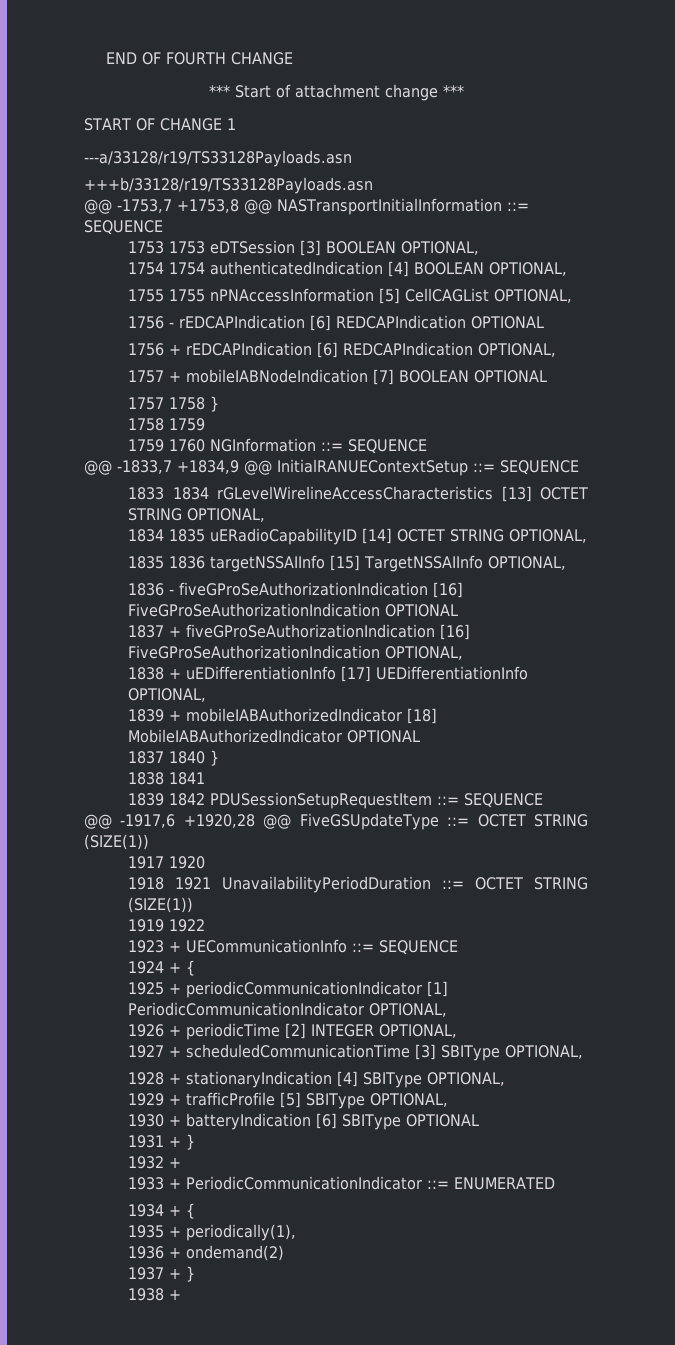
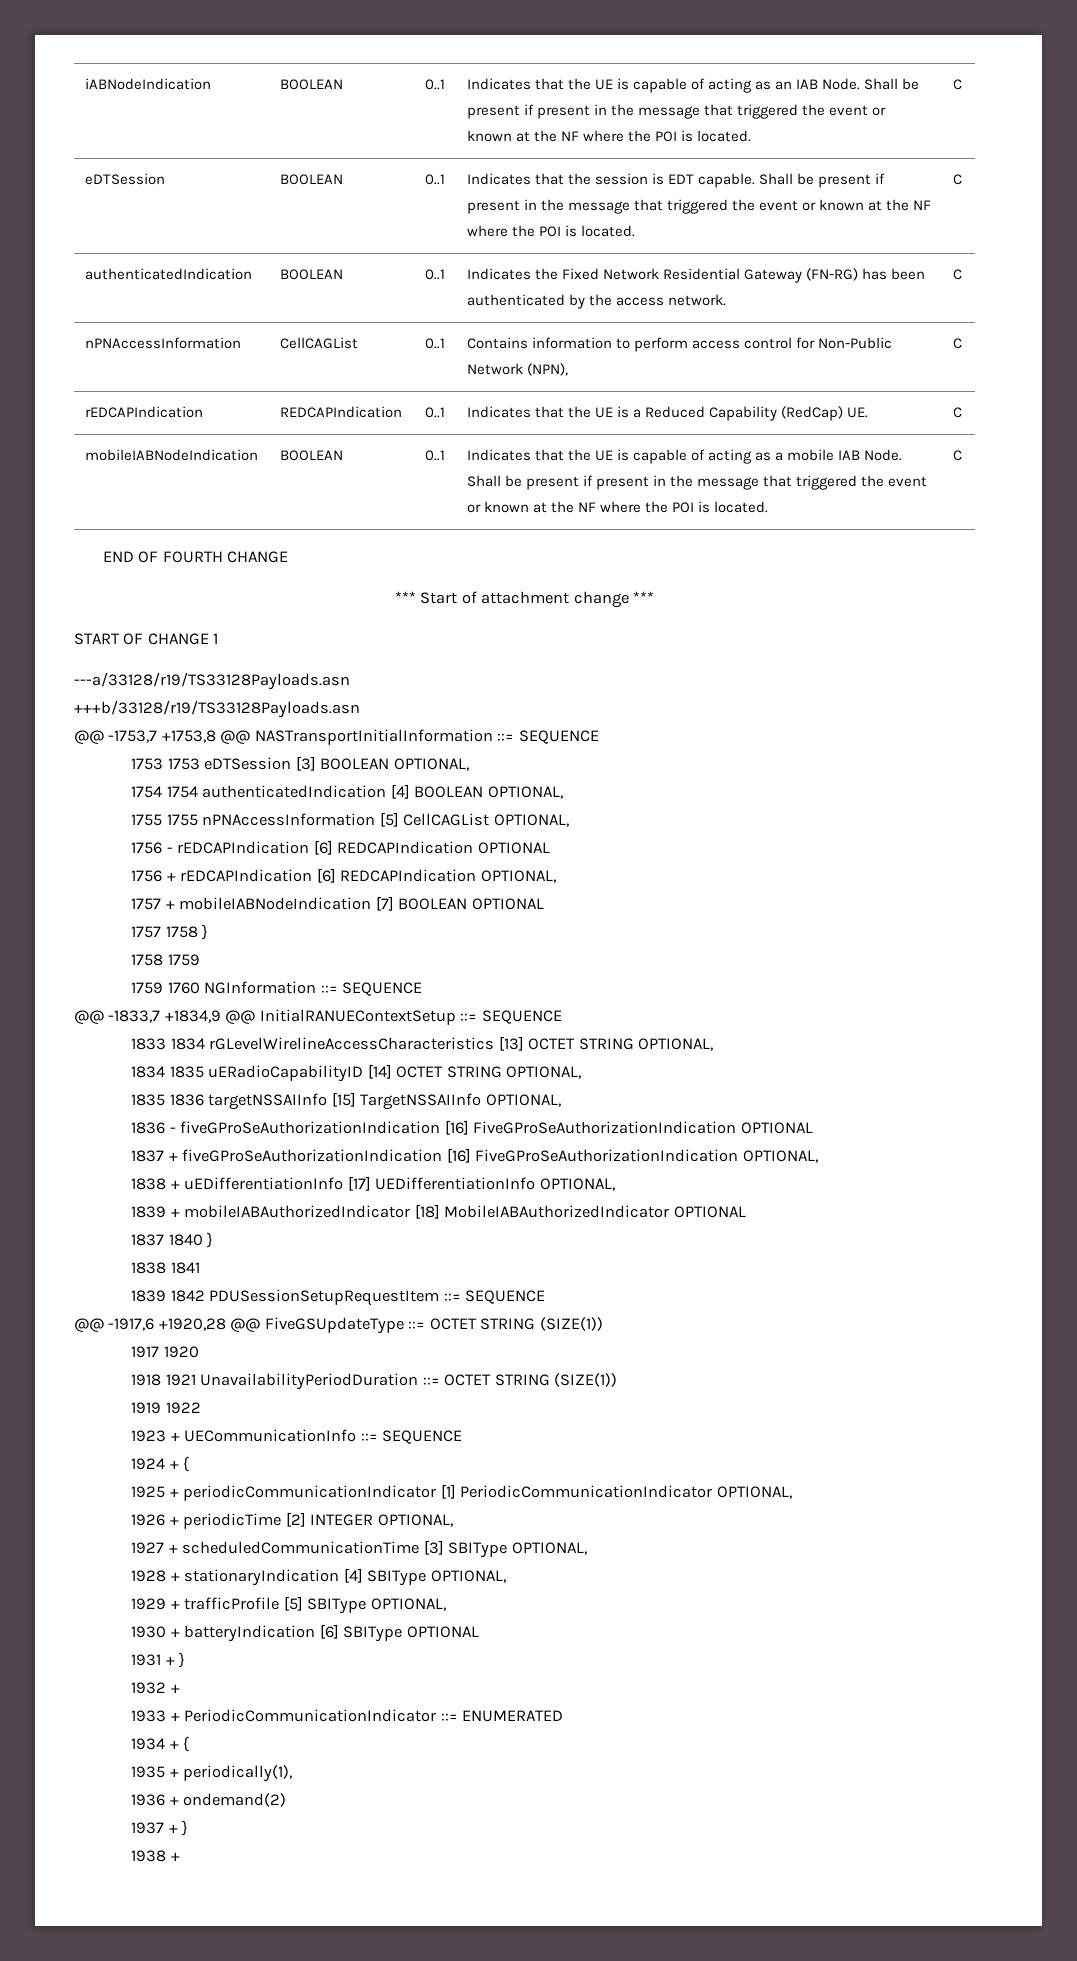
(106, 58) none -> [84,78,211,90] [279,79,343,90] [424,79,445,90] [466,78,920,93] [466,104,887,119] [466,130,752,142] [952,79,962,90] [84,173,165,185] [279,174,343,185] [424,174,445,185] [466,173,886,188] [466,199,932,214] [466,225,636,237] [952,174,962,185] [84,268,252,280] [279,269,343,280] [424,269,445,280] [466,268,926,283] [466,294,727,309] [952,269,962,280] [84,337,241,349] [279,337,358,349] [424,338,445,349] [466,337,893,352] [466,363,568,376] [952,338,962,349] [84,406,203,418] [279,406,402,418] [424,407,445,418] [466,406,869,421] [952,407,962,418] [84,449,258,461] [279,450,343,461] [424,450,445,461] [466,449,903,464] [466,475,928,490] [466,501,769,513] [952,450,962,461] iABNodeIndication | BOOLEAN | 0..1 | Indicates that the UE is capable of acting as an IAB Node. Shall be present if present in the message that triggered the event or known at the NF where the POI is located. | C // eDTSession | BOOLEAN | 0..1 | Indicates that the session is EDT capable. Shall be present if present in the message that triggered the event or known at the NF where the POI is located. | C // authenticatedIndication | BOOLEAN | 0..1 | Indicates the Fixed Network Residential Gateway (FN-RG) has been authenticated by the access network. | C // nPNAccessInformation | CellCAGList | 0..1 | Contains information to perform access control for Non-Public Network (NPN), | C // rEDCAPIndication | REDCAPIndication | 0..1 | Indicates that the UE is a Reduced Capability (RedCap) UE. | C // mobileIABNodeIndication | BOOLEAN | 0..1 | Indicates that the UE is capable of acting as a mobile IAB Node. Shall be present if present in the message that triggered the event or known at the NF where the POI is located. | C //

